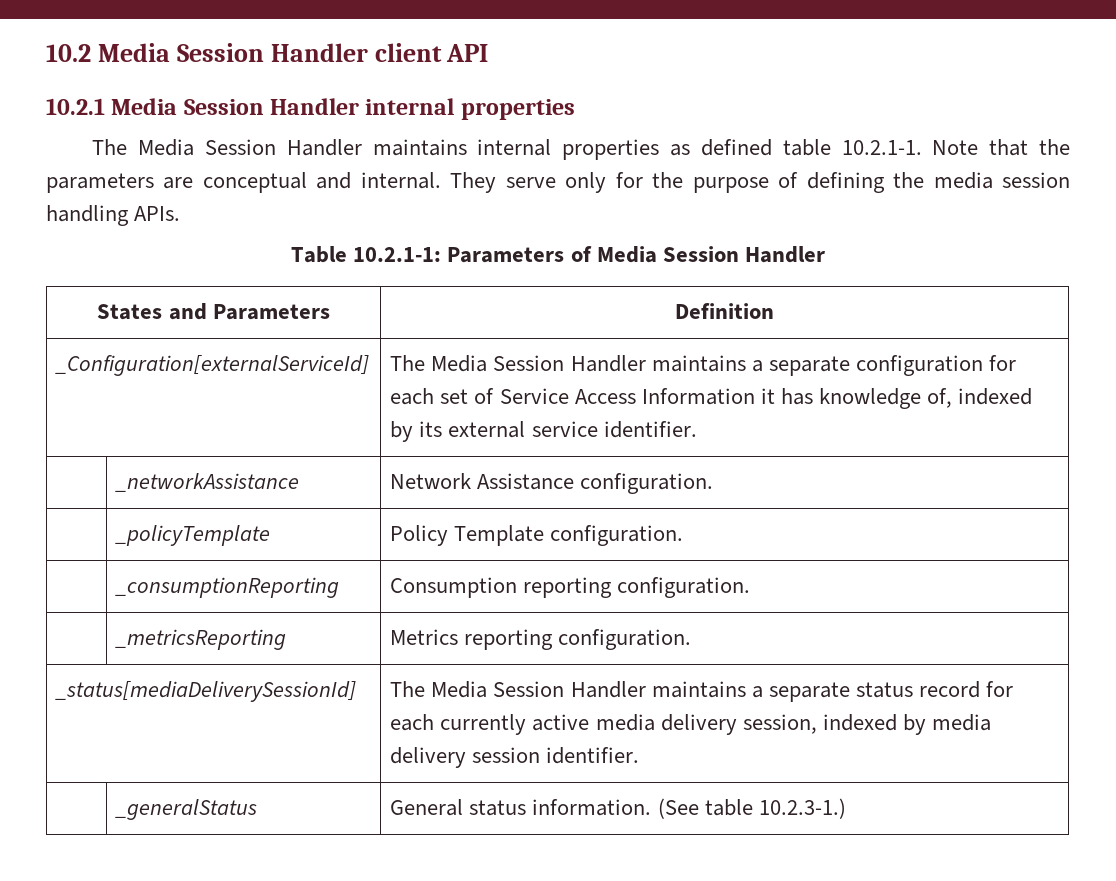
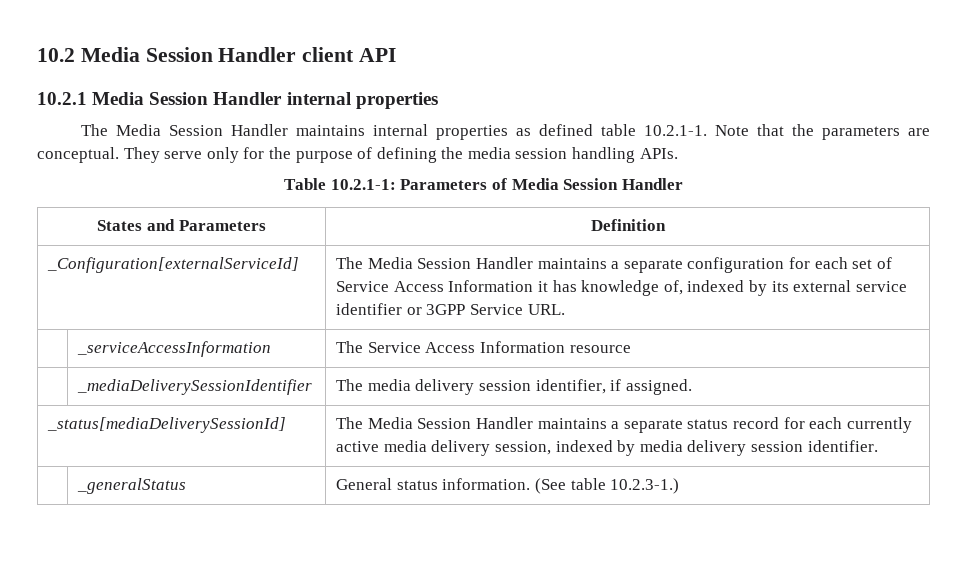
[202,172,441,193] conceptual and internal. -> [37,147,119,163] conceptual.
[603,421,697,438] [115,473,300,492] [390,473,714,494] [115,525,271,546] [390,525,684,546] [115,577,340,598] [390,577,751,598] [115,629,287,650] [390,629,692,650] identifier. // | _networkAssistance | Network Assistance configuration. // | _policyTemplate | Policy Template configuration. // | _consumptionReporting | Consumption reporting configuration. // | _metricsReporting | Metrics reporting configuration. -> [336,303,565,315] [77,341,272,357] [336,341,631,353] [77,379,313,395] [336,379,692,395] identifier or 3GPP Service URL. // | _serviceAccessInformation | The Service Access Information resource // | _mediaDeliverySessionIdentifier | The media delivery session identifier, if assigned.

